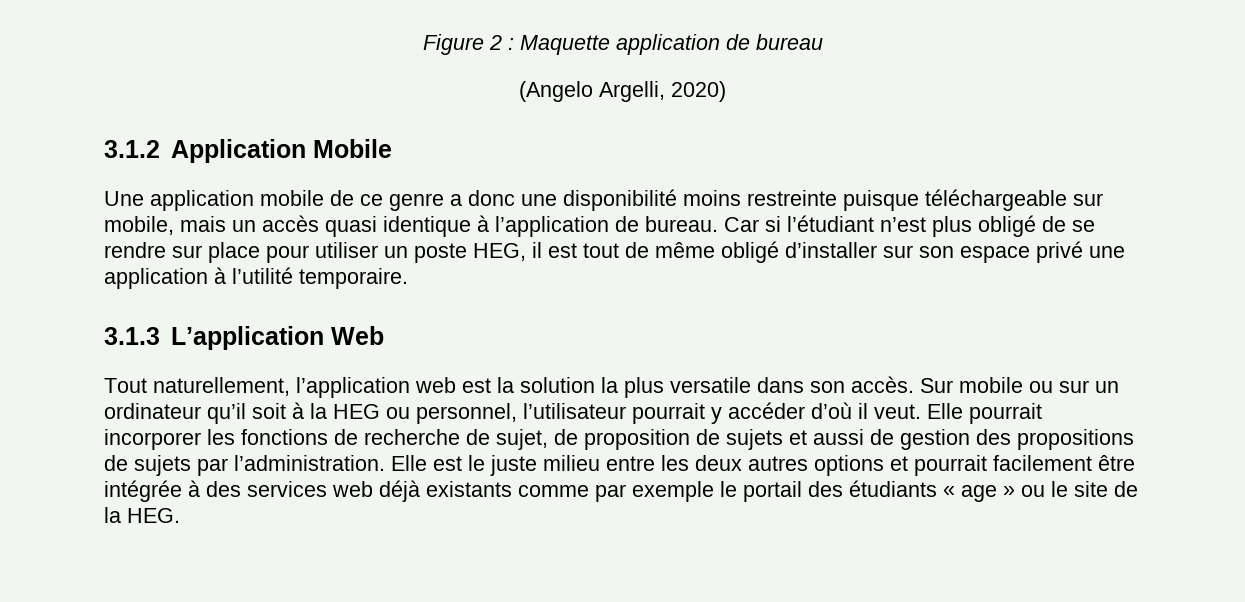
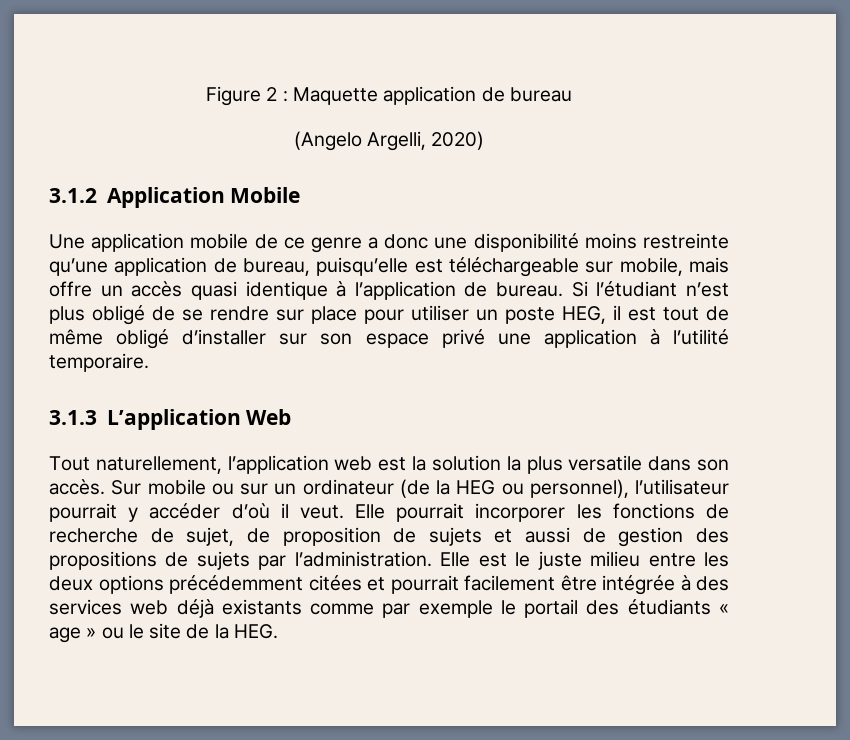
[843,190,919,211] puisque -> [49,257,443,276] qu’une application de bureau, puisqu’elle est
(226, 224) none -> [49,281,92,297] offre
[724,216,781,232] Car si -> [571,281,588,297] Si
[207,402,304,424] qu’il soit à -> [399,479,430,498] (de
[416,403,517,424] personnel, -> [529,479,629,498] personnel),
[748,455,884,476] autres options -> [98,575,362,594] options précédemment citées

